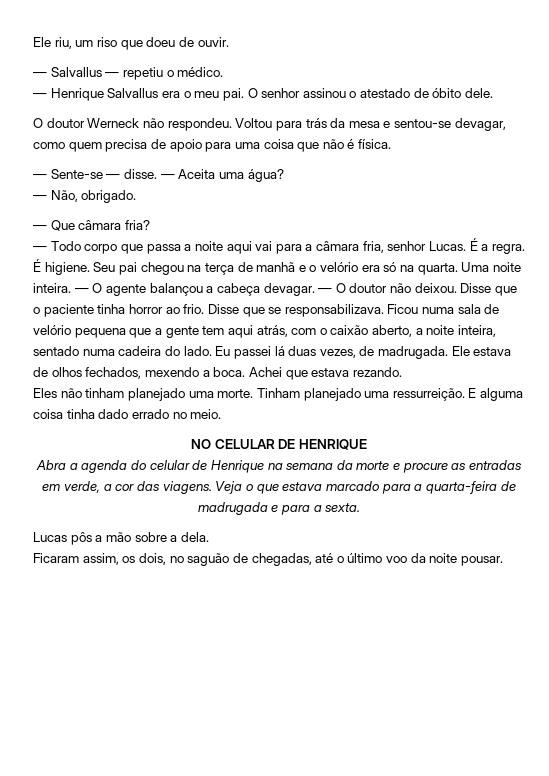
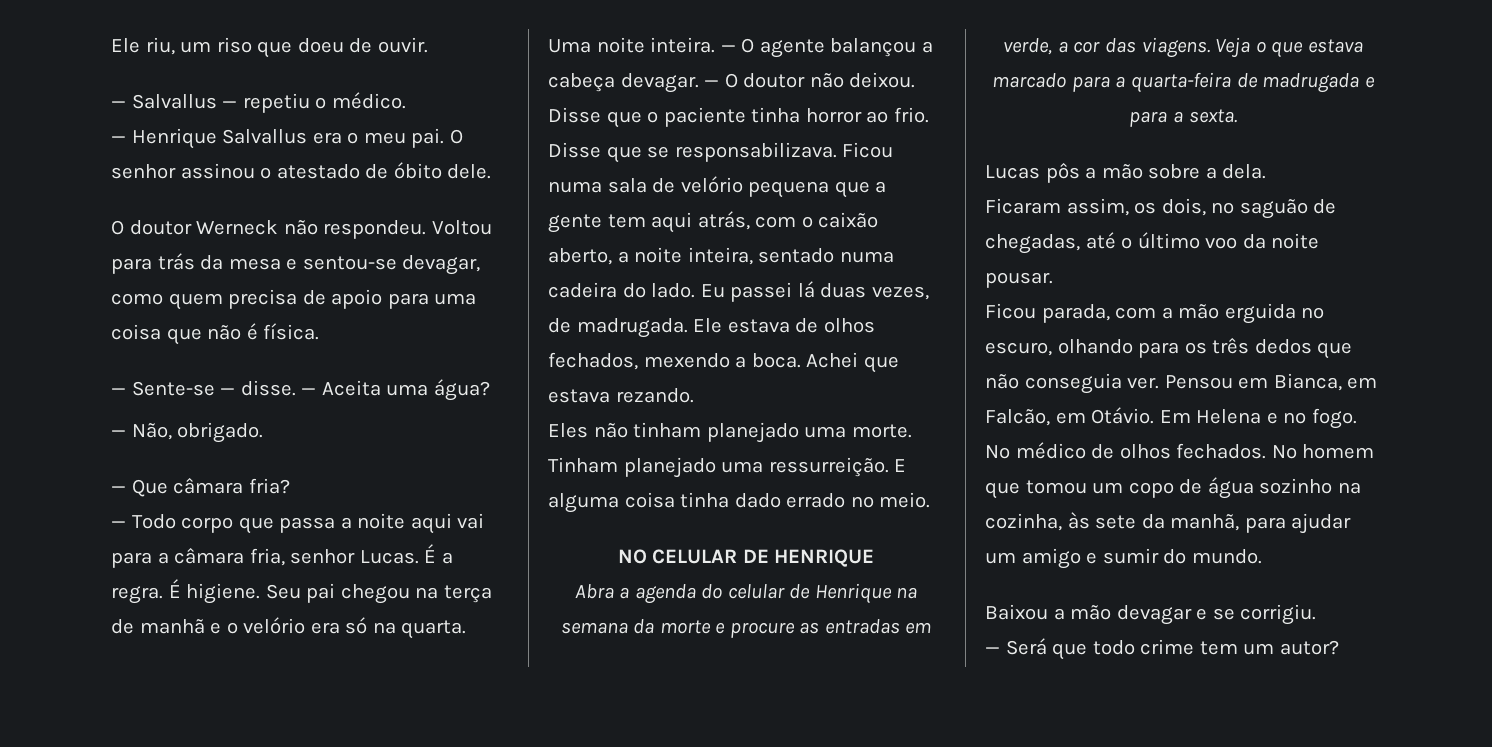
(504, 561) none -> [985,303,1325,324] [985,337,1353,359] [985,373,1378,394] [985,407,1357,429] [985,442,1375,459] [985,477,1361,499] [985,512,1352,534] [985,548,1262,569] [985,604,1317,625] [985,638,1339,660] // Ficou parada, com a mão erguida no escuro, olhando para os três dedos que não conseguia ver. Pensou em Bianca, em Falcão, em Otávio. Em Helena e no fogo. No médico de olhos fechados. No homem que tomou um copo de água sozinho na cozinha, às sete da manhã, para ajudar um amigo e sumir do mundo. // Baixou a mão devagar e se corrigiu. // — Será que todo crime tem um autor?

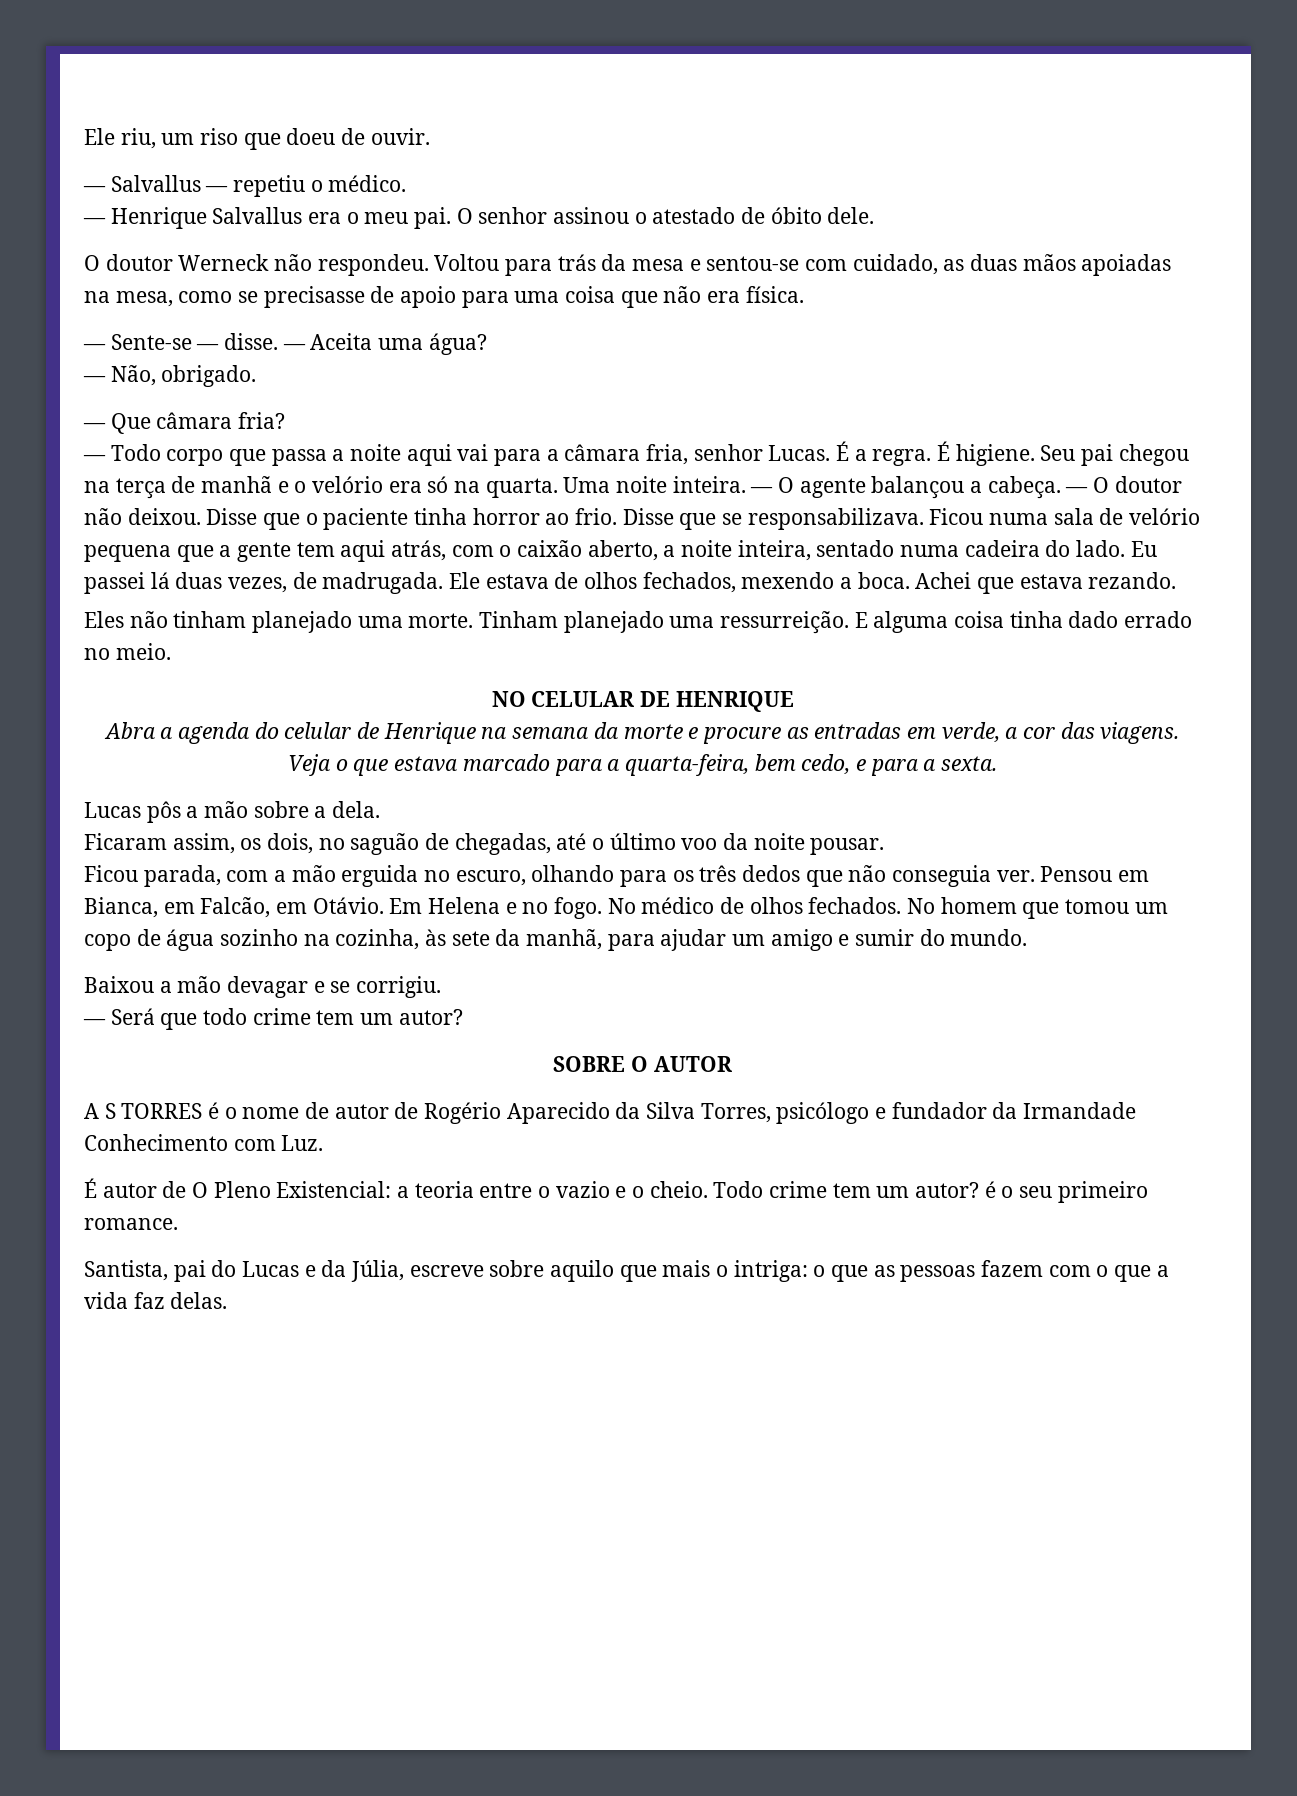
[402,255,481,275] [111,289,298,310] devagar, como quem precisa -> [805,254,1172,276] [84,286,365,308] com cuidado, as duas mãos apoiadas na mesa, como se precisasse
[246,323,258,340] é -> [707,291,741,303] era
[548,73,699,93] cabeça devagar. -> [987,476,1061,499] cabeça.
[1131,72,1360,93] quarta-feira de madrugada -> [624,754,851,776] quarta-feira, bem cedo,
(1339, 647) none -> [553,1056,732,1072] [84,1102,1137,1124] [84,1134,324,1151] [84,1178,1148,1203] [84,1218,178,1230] [84,1260,1169,1282] [84,1292,228,1309] // SOBRE O AUTOR // A S TORRES é o nome de autor de Rogério Aparecido da Silva Torres, psicólogo e fundador da Irmandade Conhecimento com Luz. // É autor de O Pleno Existencial: a teoria entre o vazio e o cheio. Todo crime tem um autor? é o seu primeiro romance. // Santista, pai do Lucas e da Júlia, escreve sobre aquilo que mais o intriga: o que as pessoas fazem com o que a vida faz delas.

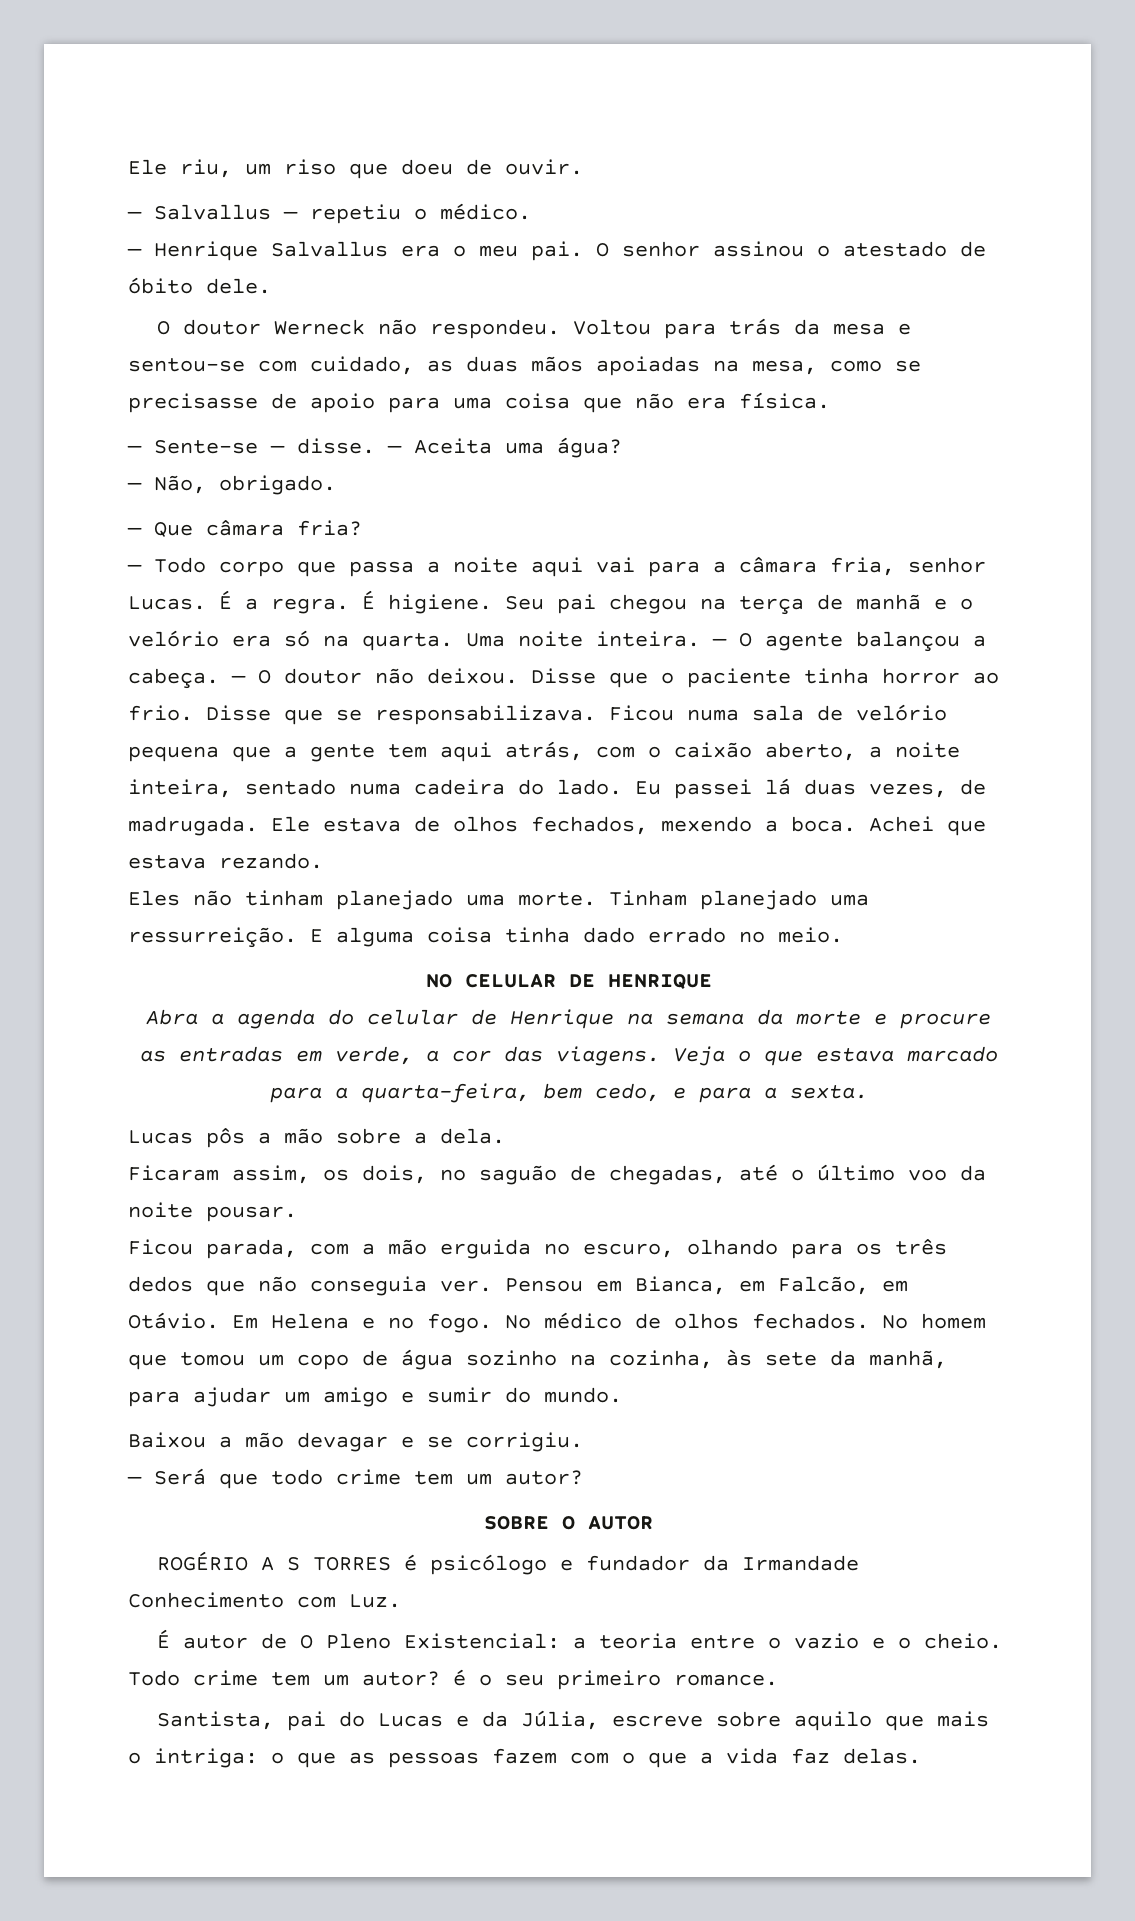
(732, 1064) none -> [157,1551,249,1571] ROGÉRIO
[224,1102,771,1124] o nome de autor de Rogério Aparecido da Silva Torres, -> (418, 1562) none

